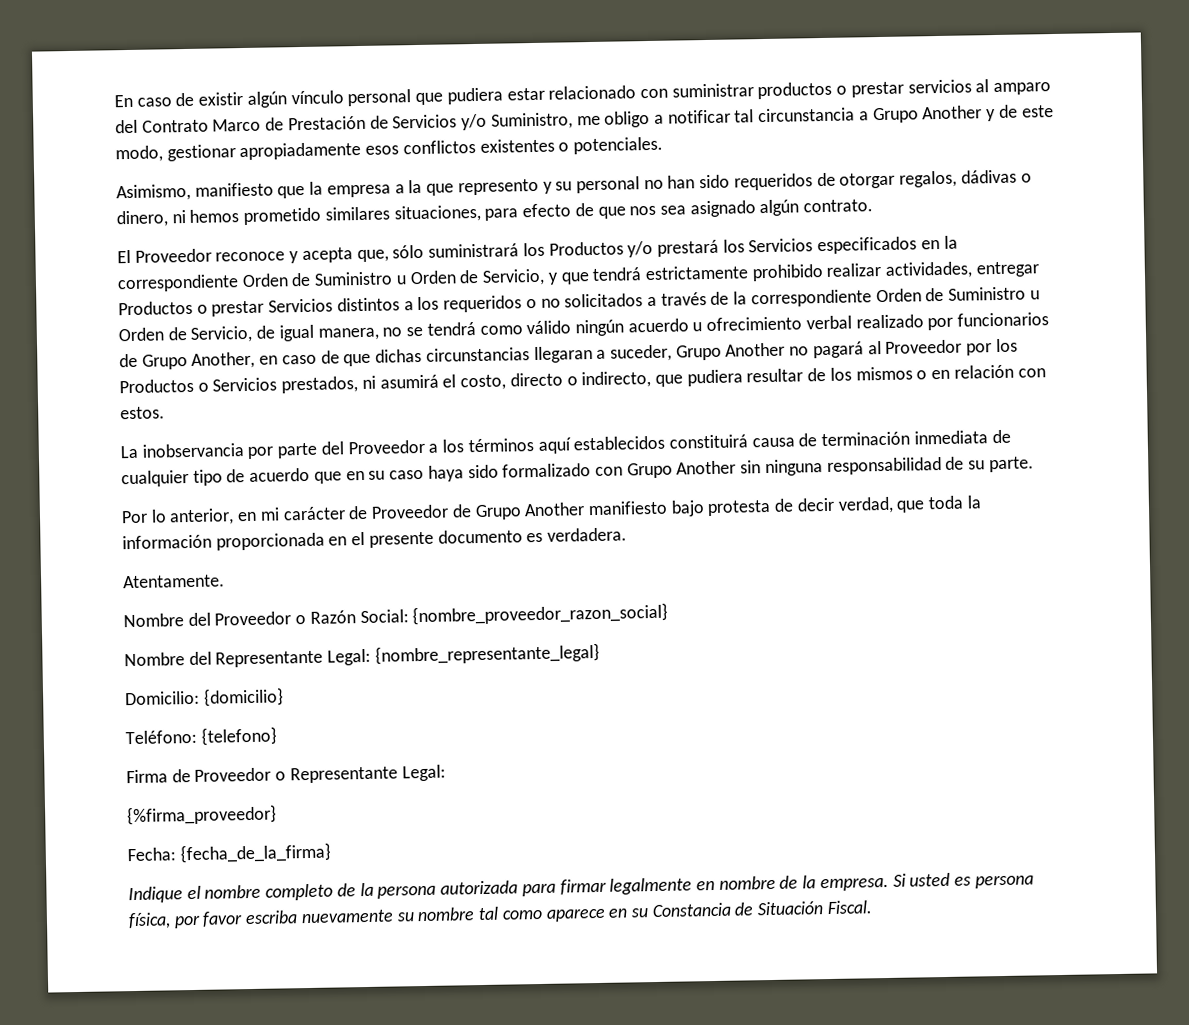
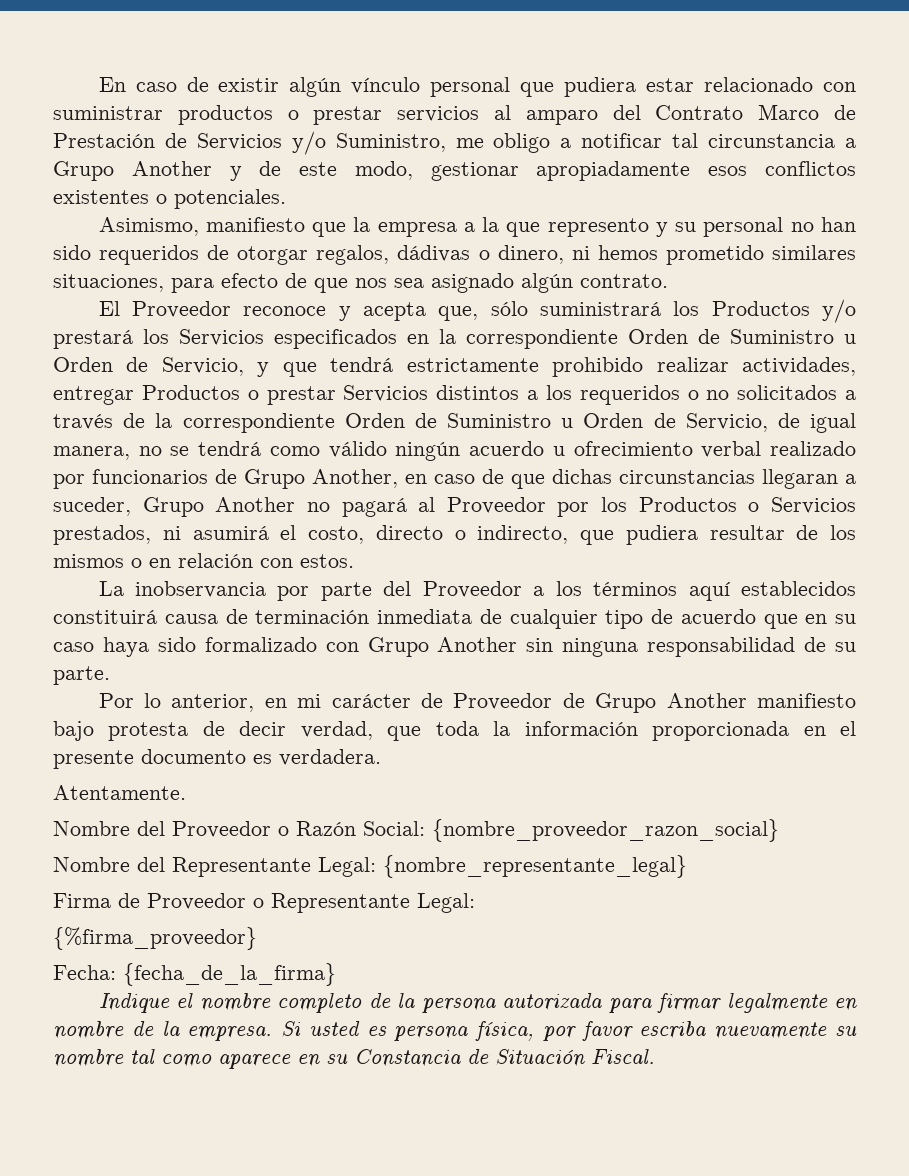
[125,687,284,707] [125,726,277,746] // Domicilio: {domicilio} // Teléfono: {telefono} -> (687, 866) none

